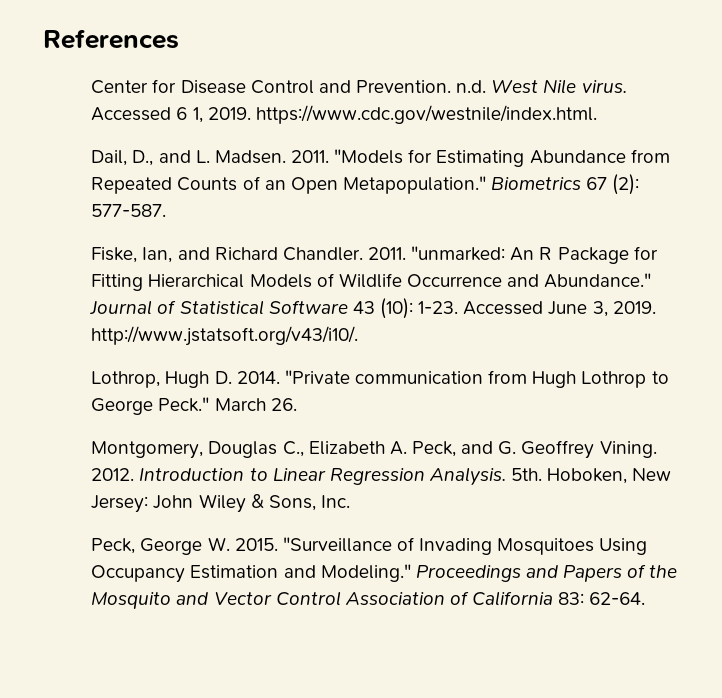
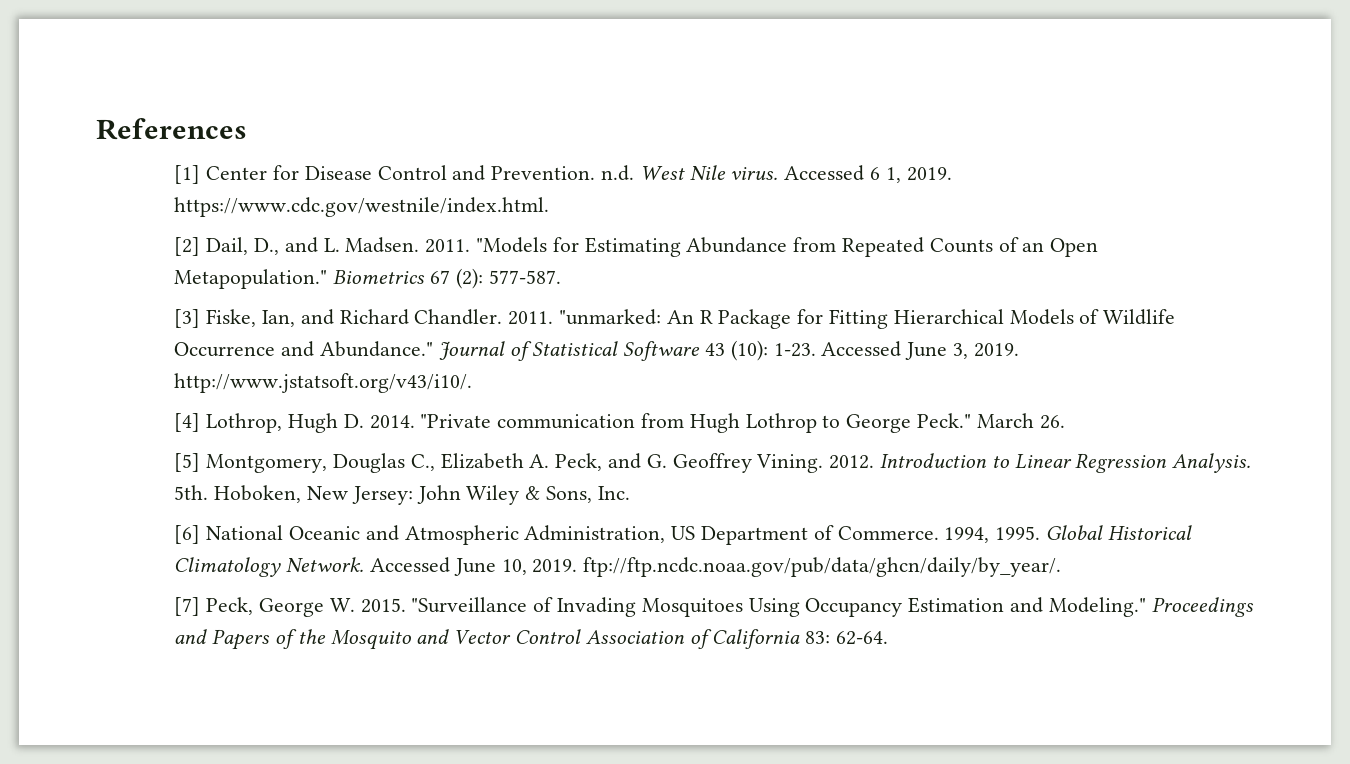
(179, 39) none -> [174,165,201,184] [1]
(597, 114) none -> [174,237,201,256] [2]
(167, 210) none -> [174,309,201,328] [3]
(359, 336) none -> [174,413,201,432] [4]
(297, 404) none -> [174,453,201,472] [5]
(350, 501) none -> [174,525,1192,545] [174,557,1062,577] [174,597,201,616] [6] National Oceanic and Atmospheric Administration, US Department of Commerce. 1994, 1995. Global Historical Climatology Network. Accessed June 10, 2019. ftp://ftp.ncdc.noaa.gov/pub/data/ghcn/daily/by_year/. // [7]

